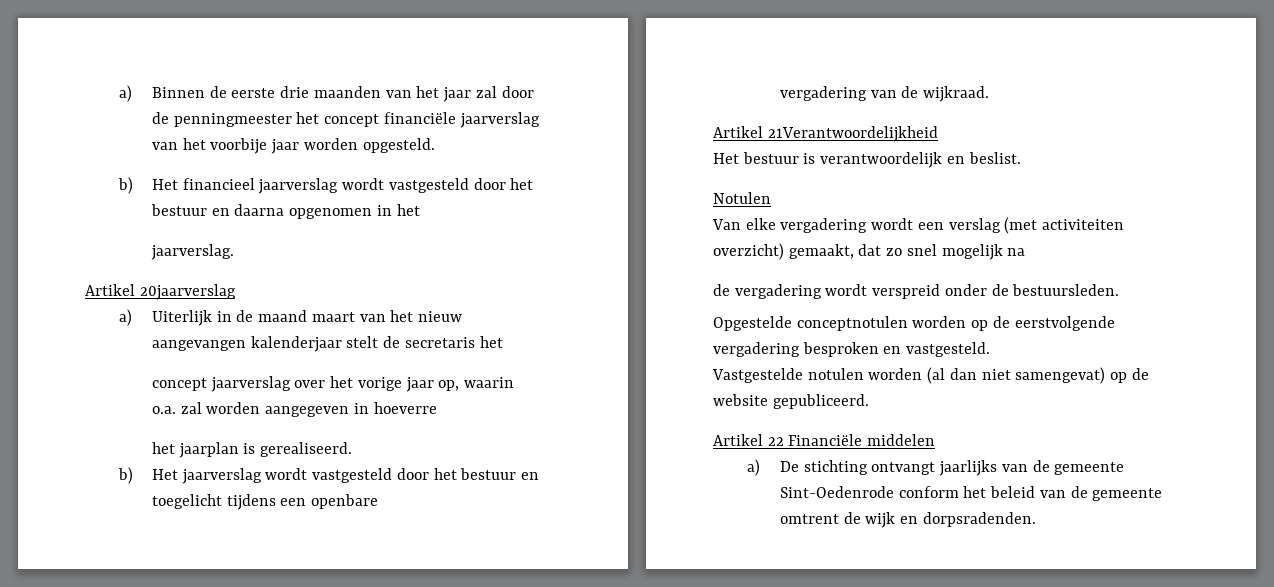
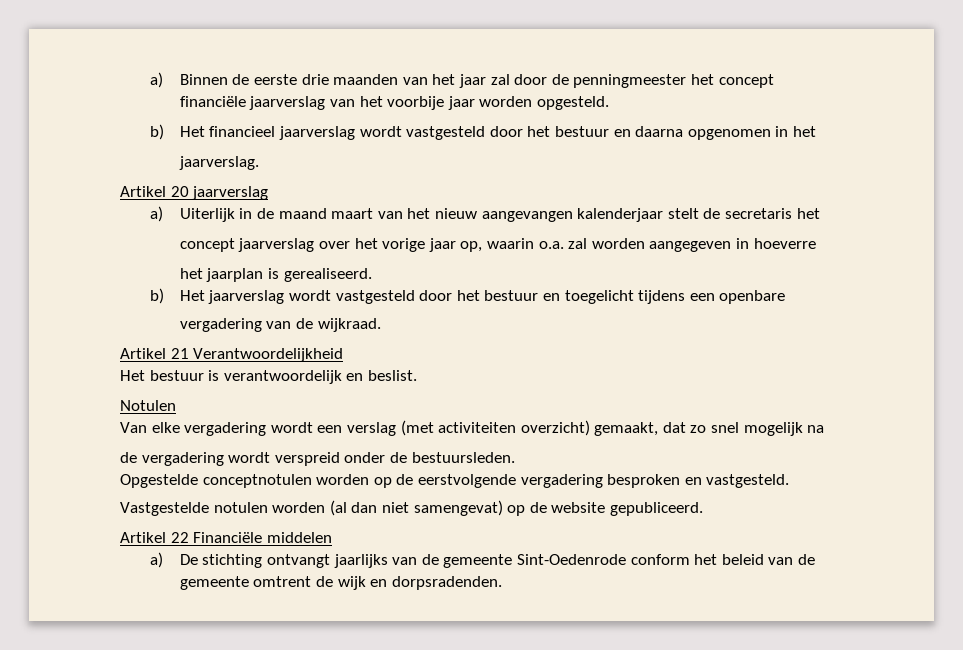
[139,284,236,300] 20jaarverslag -> [170,186,269,200] 20 jaarverslag
[767,126,938,142] 21Verantwoordelijkheid -> [170,348,344,362] 21 Verantwoordelijkheid

